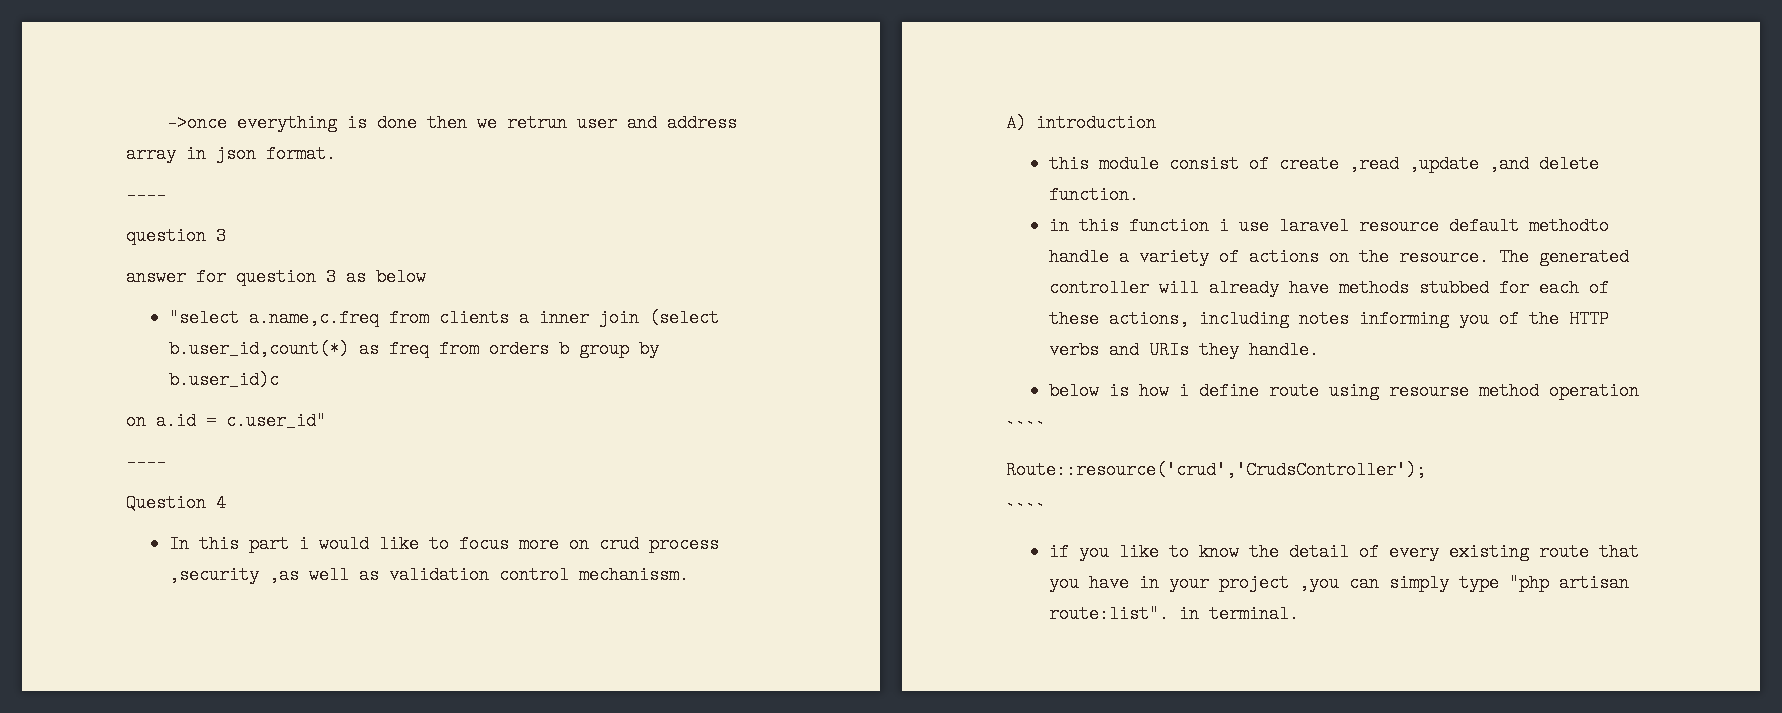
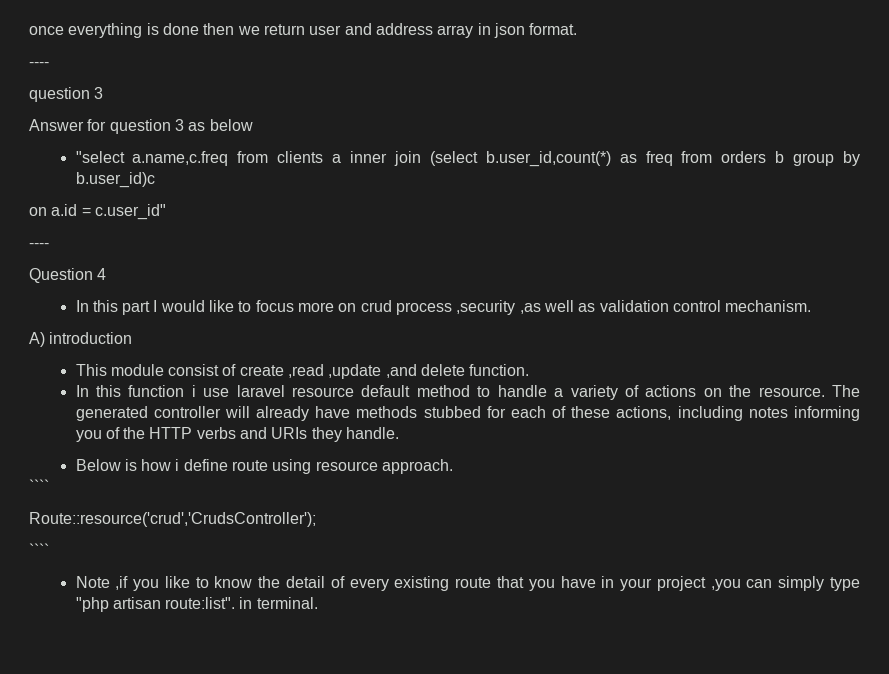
[167,114,228,132] ->once -> [29,26,64,35] once
[507,114,568,132] retrun -> [263,24,305,35] return
[126,268,186,286] answer -> [29,119,84,131] Answer
[298,535,309,553] i -> [153,300,158,312] I
[578,566,689,584] mechanissm. -> [725,300,812,312] mechanism.
[1048,155,1089,173] this -> [75,364,107,376] This
[1048,217,1069,235] in -> [75,385,89,397] In
[1528,217,1609,235] methodto -> [416,385,491,397] method to
[1048,382,1099,400] below -> [75,459,121,471] Below
[1388,382,1639,400] resourse method operation -> [315,459,454,474] resource approach.
[1048,543,1069,561] if -> [75,576,129,590] Note ,if

